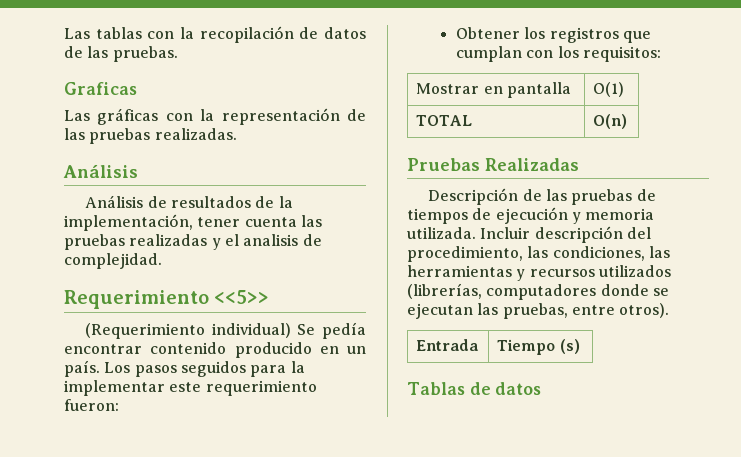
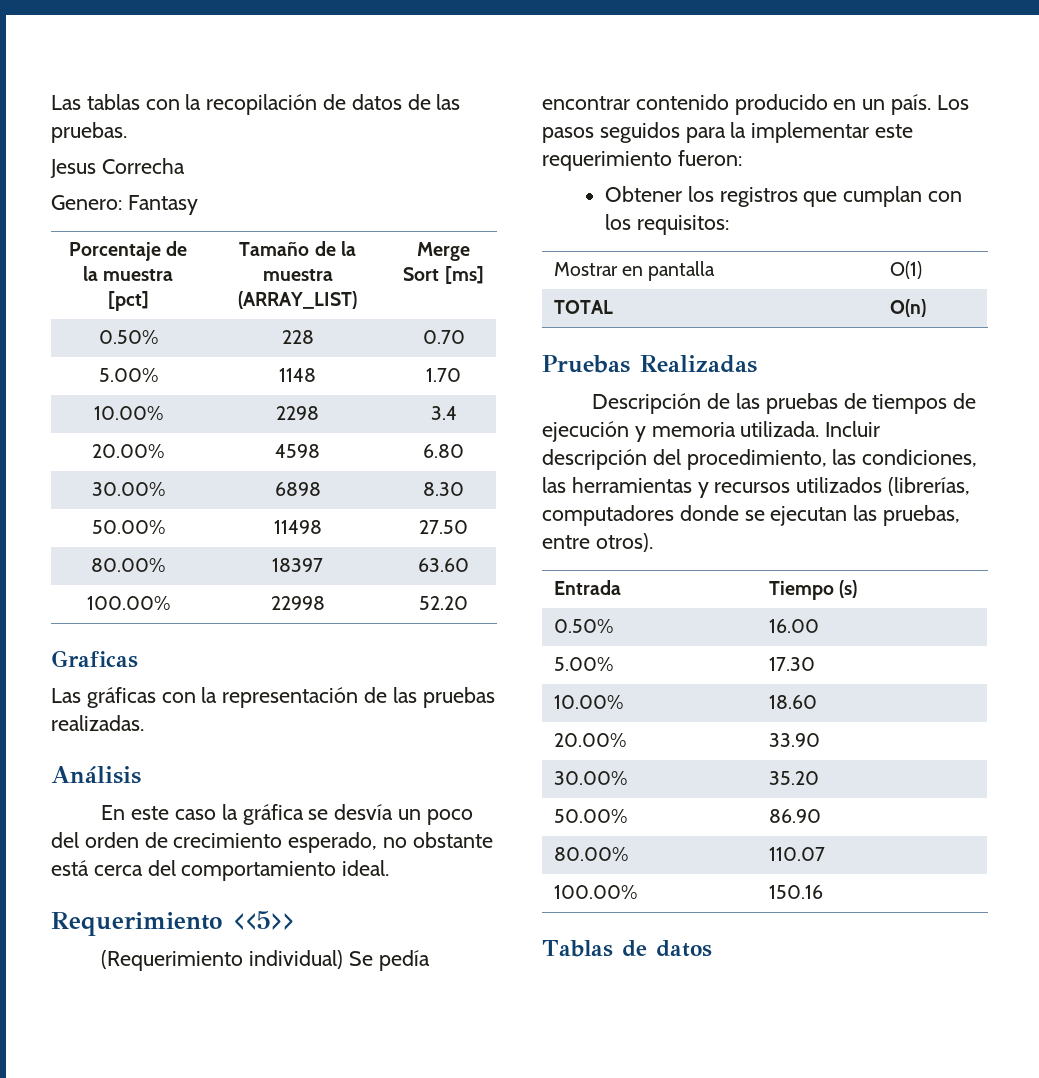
(178, 54) none -> [50,158,185,178] [51,195,198,215] [68,241,188,261] [82,266,174,281] [107,291,149,311] [239,241,356,256] [262,269,333,281] [238,291,358,309] [417,242,470,261] [403,266,484,284] [98,330,158,344] [281,330,314,344] [422,330,465,344] [98,368,158,382] [279,368,316,382] [426,368,461,382] [93,406,163,420] [276,406,319,420] [430,406,457,420] [92,444,164,458] [275,444,320,458] [423,444,464,458] [91,482,165,496] [274,482,321,496] [423,482,464,496] [91,520,165,534] [273,520,322,534] [419,520,469,534] [91,558,165,572] [272,558,323,572] [418,558,469,572] [86,596,170,610] [270,596,325,610] [419,596,468,610] // Jesus Correcha // Genero: Fantasy // Porcentaje de la muestra [pct] | Tamaño de la muestra (ARRAY_LIST) | Merge Sort [ms] // 0.50% | 228 | 0.70 // 5.00% | 1148 | 1.70 // 10.00% | 2298 | 3.4 // 20.00% | 4598 | 6.80 // 30.00% | 6898 | 8.30 // 50.00% | 11498 | 27.50 // 80.00% | 18397 | 63.60 // 100.00% | 22998 | 52.20
[85,195,293,208] [64,214,322,231] [64,234,322,250] [64,253,162,269] Análisis de resultados de la implementación, tener cuenta las pruebas realizadas y el analisis de complejidad. -> [101,804,473,825] [51,832,493,853] [51,860,390,881] En este caso la gráfica se desvía un poco del orden de crecimiento esperado, no obstante está cerca del comportamiento ideal.
(580, 346) none -> [553,619,613,633] [768,619,819,633] [553,657,613,671] [768,657,815,671] [553,695,623,709] [768,695,817,709] [553,733,626,747] [768,733,820,747] [553,771,627,785] [768,771,819,785] [553,809,627,823] [768,809,821,823] [553,847,628,861] [768,847,825,861] [553,885,637,899] [768,885,823,899] // 0.50% | 16.00 // 5.00% | 17.30 // 10.00% | 18.60 // 20.00% | 33.90 // 30.00% | 35.20 // 50.00% | 86.90 // 80.00% | 110.07 // 100.00% | 150.16

